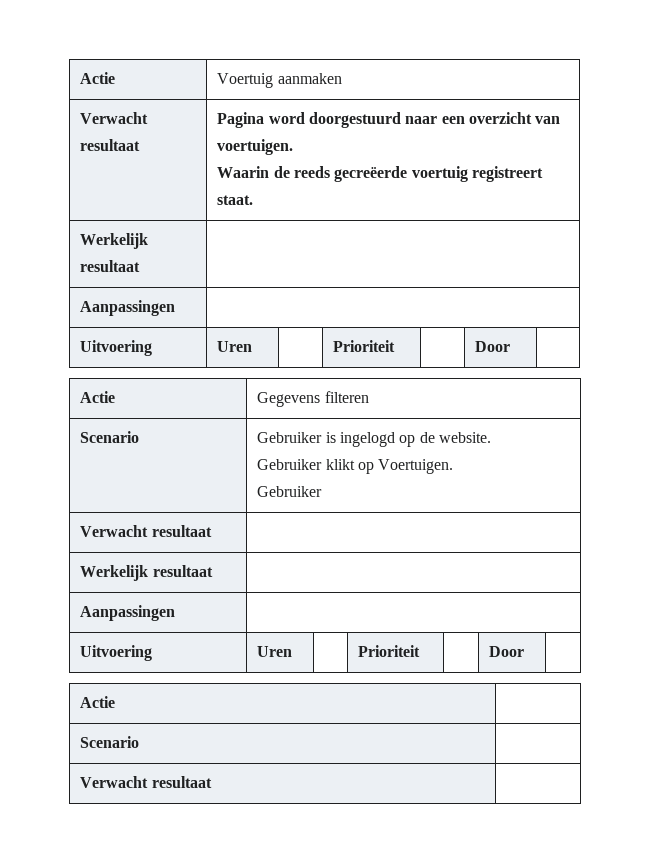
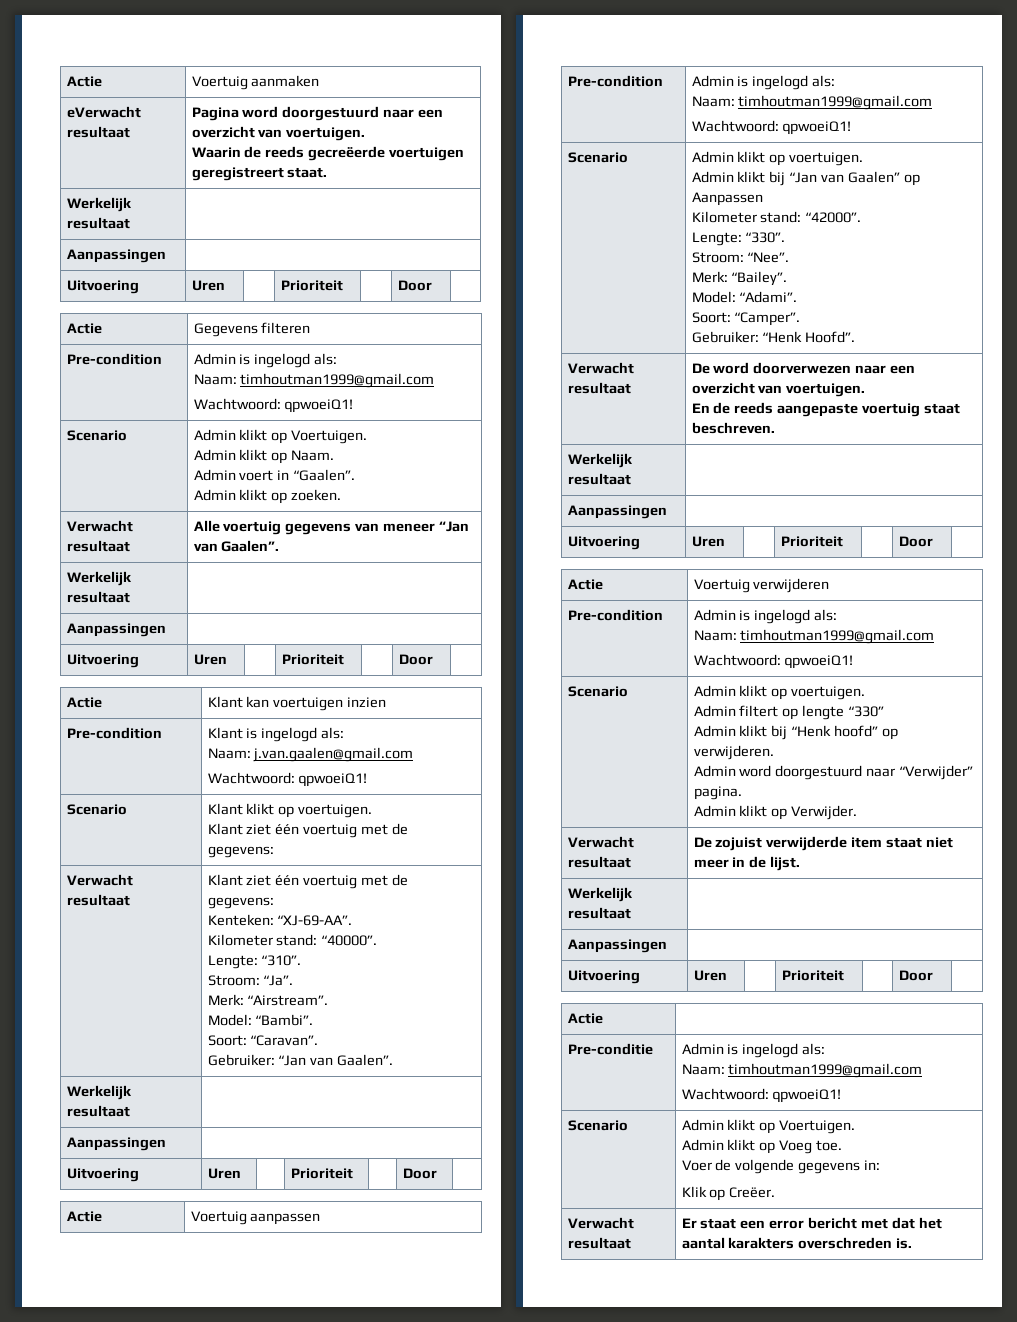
[80,112,149,124] Verwacht -> [66,106,141,118] eVerwacht
[411,166,543,182] voertuig registreert -> [389,147,465,161] [191,167,284,181] voertuigen geregistreert
[80,431,140,443] [257,432,491,447] [257,459,454,474] [257,486,323,497] [80,525,212,537] Scenario | Gebruiker is ingelogd op de website. // Gebruiker klikt op Voertuigen. // Gebruiker // Verwacht resultaat | -> [66,353,162,365] [193,353,338,368] [193,373,435,388] [193,398,354,413] [66,430,127,441] [193,429,368,444] [193,449,335,464] [193,469,356,481] [193,489,342,504] [66,520,133,532] [66,540,130,552] [193,520,470,535] [193,540,280,552] [66,571,132,586] [66,591,130,603] [66,623,166,637] [66,654,139,668] [193,654,227,665] [281,654,344,665] [398,654,433,665] [66,697,102,708] [207,696,387,711] [66,727,162,739] [207,727,345,742] [207,747,414,762] [207,772,368,787] [66,804,127,815] [207,803,373,818] [207,823,409,838] [207,846,274,858] [66,874,133,886] [66,894,130,906] [207,874,409,889] [207,897,274,909] [207,914,353,926] [207,934,378,946] [207,955,302,969] [207,975,294,986] [207,994,329,1006] [207,1014,314,1026] [207,1035,319,1046] [207,1054,394,1066] [66,1085,132,1100] [66,1105,130,1117] [66,1137,166,1151] [66,1168,139,1182] [207,1168,241,1179] [290,1168,353,1179] [402,1168,437,1179] [66,1211,102,1222] [190,1211,321,1225] [567,75,663,87] [691,75,836,90] [691,95,933,110] [691,120,852,135] [567,152,628,163] [691,151,864,166] [691,171,921,186] [691,192,763,206] [691,211,862,223] [691,232,786,246] [691,252,790,263] [691,271,788,286] [691,291,798,303] [691,312,801,326] [691,331,856,343] [567,362,634,374] [567,382,631,394] [691,362,916,374] [691,382,866,397] [691,402,961,417] [691,422,775,434] [567,453,633,468] [567,473,631,485] [567,505,667,519] [567,536,640,550] [691,536,725,547] [780,536,843,547] [898,536,933,547] [567,579,603,590] [693,578,830,593] [567,609,663,621] [693,609,838,624] [693,629,935,644] [693,654,854,669] [567,686,628,697] [693,685,866,700] [693,705,885,720] [693,725,899,740] [693,745,774,760] [693,765,974,780] [693,786,742,800] [693,805,858,820] [567,836,634,848] [567,856,631,868] [693,836,954,851] [693,856,801,871] Pre-condition | Admin is ingelogd als: // Naam: timhoutman1999@gmail.com // Wachtwoord: qpwoeiQ1! // Scenario | Admin klikt op Voertuigen. // Admin klikt op Naam. // Admin voert in “Gaalen”. // Admin klikt op zoeken. // Verwacht resultaat | Alle voertuig gegevens van meneer “Jan van Gaalen”. // Werkelijk resultaat | // Aanpassingen | // Uitvoering | Uren | | Prioriteit | | Door | // Actie | Klant kan voertuigen inzien // Pre-condition | Klant is ingelogd als: // Naam: j.van.gaalen@gmail.com // Wachtwoord: qpwoeiQ1! // Scenario | Klant klikt op voertuigen. // Klant ziet één voertuig met de gegevens: // Verwacht resultaat | Klant ziet één voertuig met de gegevens: // Kenteken: “XJ-69-AA”. // Kilometer stand: “40000”. // Lengte: “310”. // Stroom: “Ja”. // Merk: “Airstream”. // Model: “Bambi”. // Soort: “Caravan”. // Gebruiker: “Jan van Gaalen”. // Werkelijk resultaat | // Aanpassingen | // Uitvoering | Uren | | Prioriteit | | Door | // Actie | Voertuig aanpassen // Pre-condition | Admin is ingelogd als: // Naam: timhoutman1999@gmail.com // Wachtwoord: qpwoeiQ1! // Scenario | Admin klikt op voertuigen. // Admin klikt bij “Jan van Gaalen” op Aanpassen // Kilometer stand: “42000”. // Lengte: “330”. // Stroom: “Nee”. // Merk: “Bailey”. // Model: “Adami”. // Soort: “Camper”. // Gebruiker: “Henk Hoofd”. // Verwacht resultaat | De word doorverwezen naar een overzicht van voertuigen. // En de reeds aangepaste voertuig staat beschreven. // Werkelijk resultaat | // Aanpassingen | // Uitvoering | Uren | | Prioriteit | | Door | // Actie | Voertuig verwijderen // Pre-condition | Admin is ingelogd als: // Naam: timhoutman1999@gmail.com // Wachtwoord: qpwoeiQ1! // Scenario | Admin klikt op voertuigen. // Admin filtert op lengte “330” // Admin klikt bij “Henk hoofd” op verwijderen. // Admin word doorgestuurd naar “Verwijder” pagina. // Admin klikt op Verwijder. // Verwacht resultaat | De zojuist verwijderde item staat niet meer in de lijst.
[80,736,140,748] [80,776,212,788] Scenario | // Verwacht resultaat | -> [567,1043,653,1055] [681,1043,826,1058] [681,1063,923,1078] [681,1088,842,1103] [567,1120,628,1131] [681,1119,856,1134] [681,1139,843,1154] [681,1159,881,1174] [681,1186,776,1201] [567,1217,634,1229] [567,1237,631,1249] [681,1217,942,1229] [681,1237,913,1249] Pre-conditie | Admin is ingelogd als: // Naam: timhoutman1999@gmail.com // Wachtwoord: qpwoeiQ1! // Scenario | Admin klikt op Voertuigen. // Admin klikt op Voeg toe. // Voer de volgende gegevens in: // Klik op Creëer. // Verwacht resultaat | Er staat een error bericht met dat het aantal karakters overschreden is.

